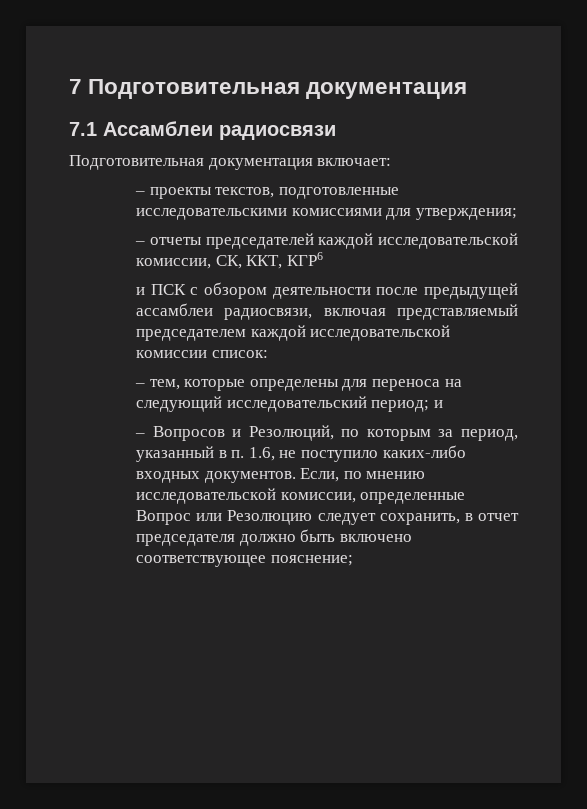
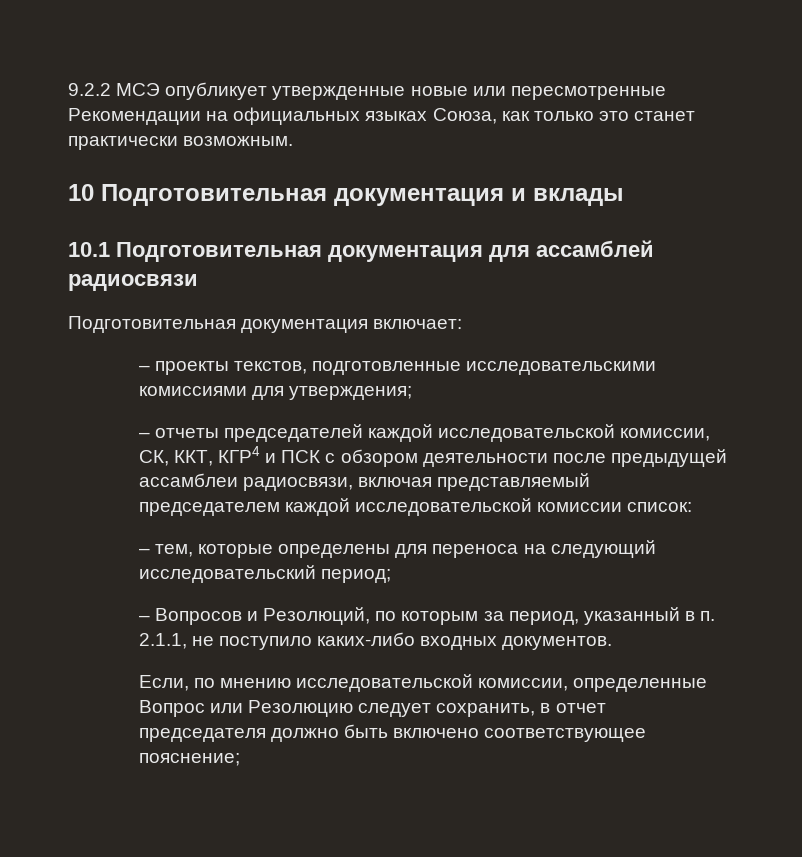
[69,79,468,99] [69,121,213,136] 7 Подготовительная документация // 7.1 Ассамблеи -> [68,82,666,100] [68,107,696,125] [68,136,294,150] [68,184,624,206] [68,240,654,262] 9.2.2 МСЭ опубликует утвержденные новые или пересмотренные Рекомендации на официальных языках Союза, как только это станет практически возможным. // 10 Подготовительная документация и вклады // 10.1 Подготовительная документация для ассамблей
[286,252,323,266] КГР6 // -> [217,446,260,463] КГР4
[433,400,443,408] и -> (391, 576) none
[248,447,275,461] 1.6, -> [138,633,187,649] 2.1.1,
(296, 477) none -> (613, 643) //

